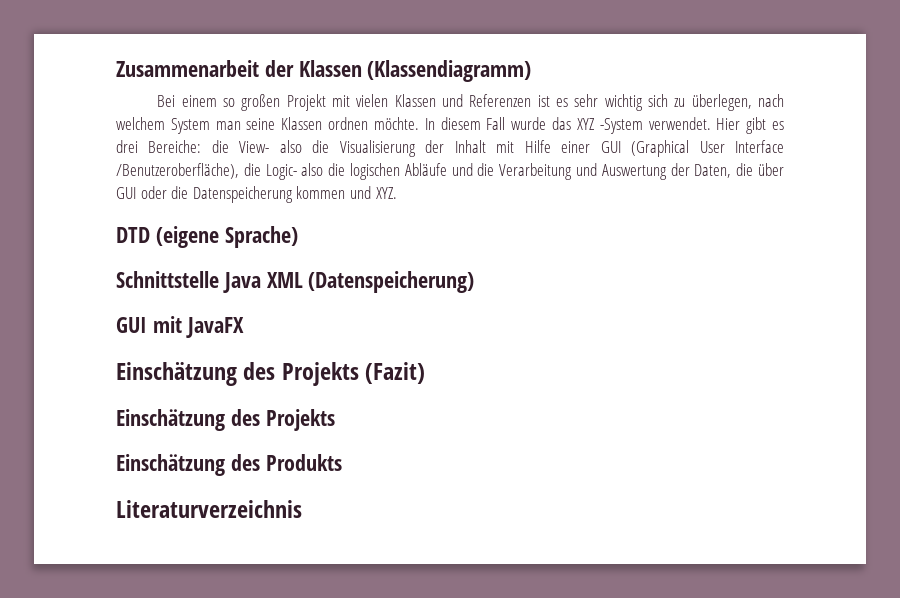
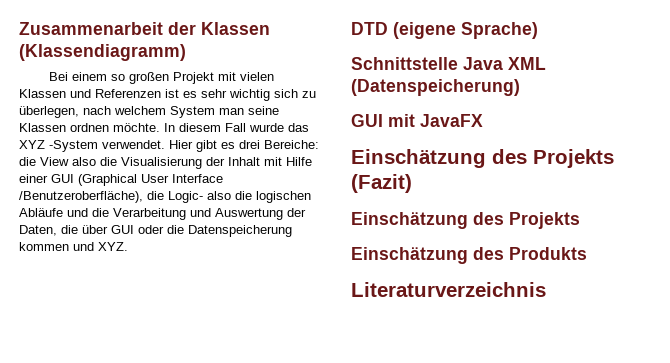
[239,141,270,153] View- -> [40,157,69,166] View

